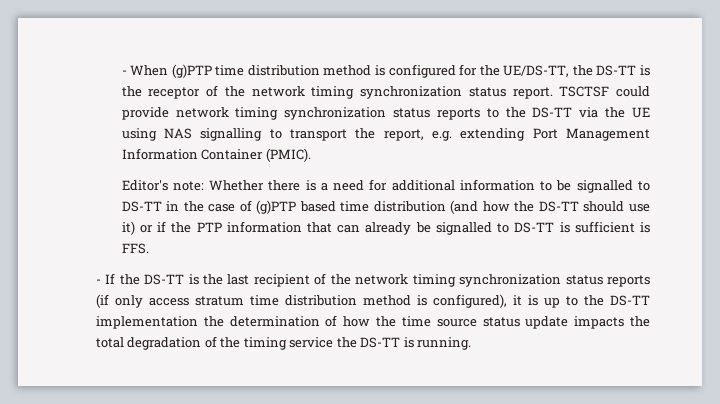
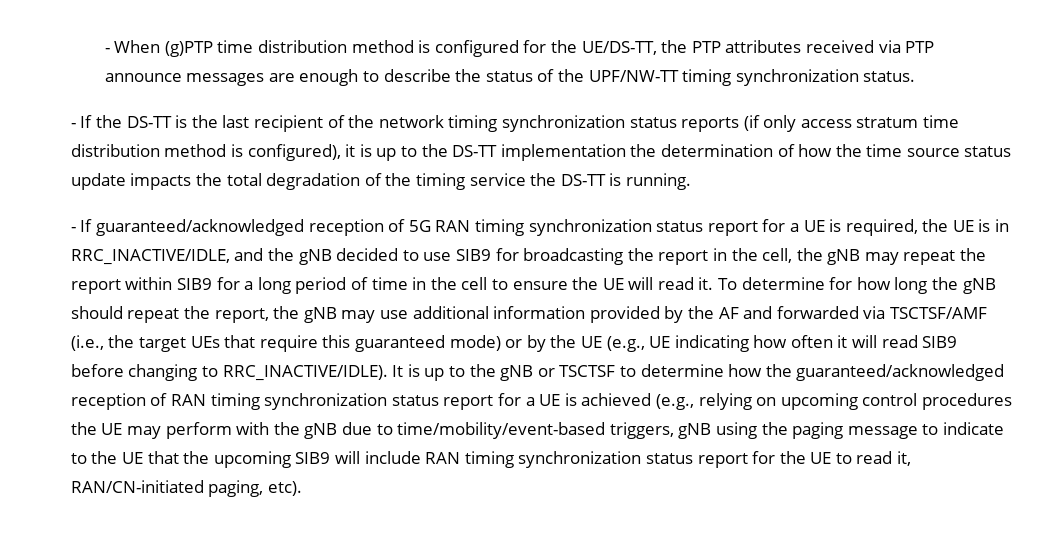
[596,65,650,76] [121,85,651,99] [121,107,650,120] [121,128,650,141] [121,148,311,162] [121,179,650,193] [121,200,650,214] [121,221,650,235] [121,243,149,254] DS-TT is the receptor of the network timing synchronization status report. TSCTSF could provide network timing synchronization status reports to the DS-TT via the UE using NAS signalling to transport the report, e.g. extending Port Management Information Container (PMIC). // Editor's note: Whether there is a need for additional information to be signalled to DS-TT in the case of (g)PTP based time distribution (and how the DS-TT should use it) or if the PTP information that can already be signalled to DS-TT is sufficient is FFS. -> [691,40,935,53] [104,69,916,86] PTP attributes received via PTP announce messages are enough to describe the status of the UPF/NW-TT timing synchronization status.
(472, 343) none -> [70,219,1010,236] [70,248,987,265] [70,277,996,294] [70,306,987,323] [70,335,958,352] [70,364,1005,381] [70,393,1012,410] [70,422,1004,439] [70,451,912,468] [70,480,303,497] // - If guaranteed/acknowledged reception of 5G RAN timing synchronization status report for a UE is required, the UE is in RRC_INACTIVE/IDLE, and the gNB decided to use SIB9 for broadcasting the report in the cell, the gNB may repeat the report within SIB9 for a long period of time in the cell to ensure the UE will read it. To determine for how long the gNB should repeat the report, the gNB may use additional information provided by the AF and forwarded via TSCTSF/AMF (i.e., the target UEs that require this guaranteed mode) or by the UE (e.g., UE indicating how often it will read SIB9 before changing to RRC_INACTIVE/IDLE). It is up to the gNB or TSCTSF to determine how the guaranteed/acknowledged reception of RAN timing synchronization status report for a UE is achieved (e.g., relying on upcoming control procedures the UE may perform with the gNB due to time/mobility/event-based triggers, gNB using the paging message to indicate to the UE that the upcoming SIB9 will include RAN timing synchronization status report for the UE to read it, RAN/CN-initiated paging, etc).

